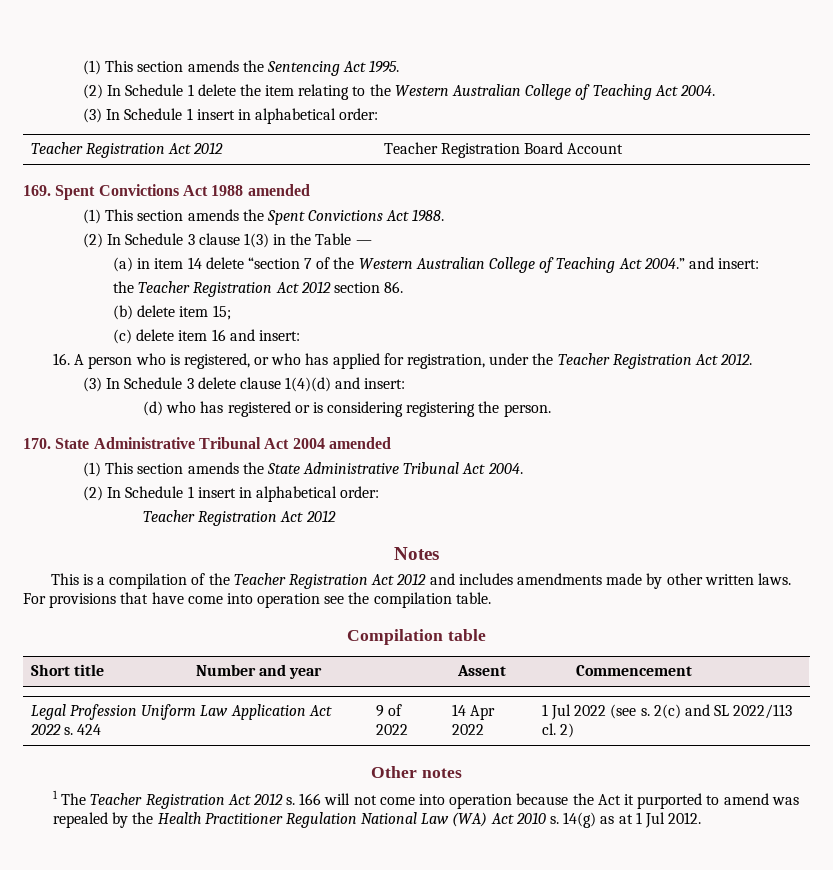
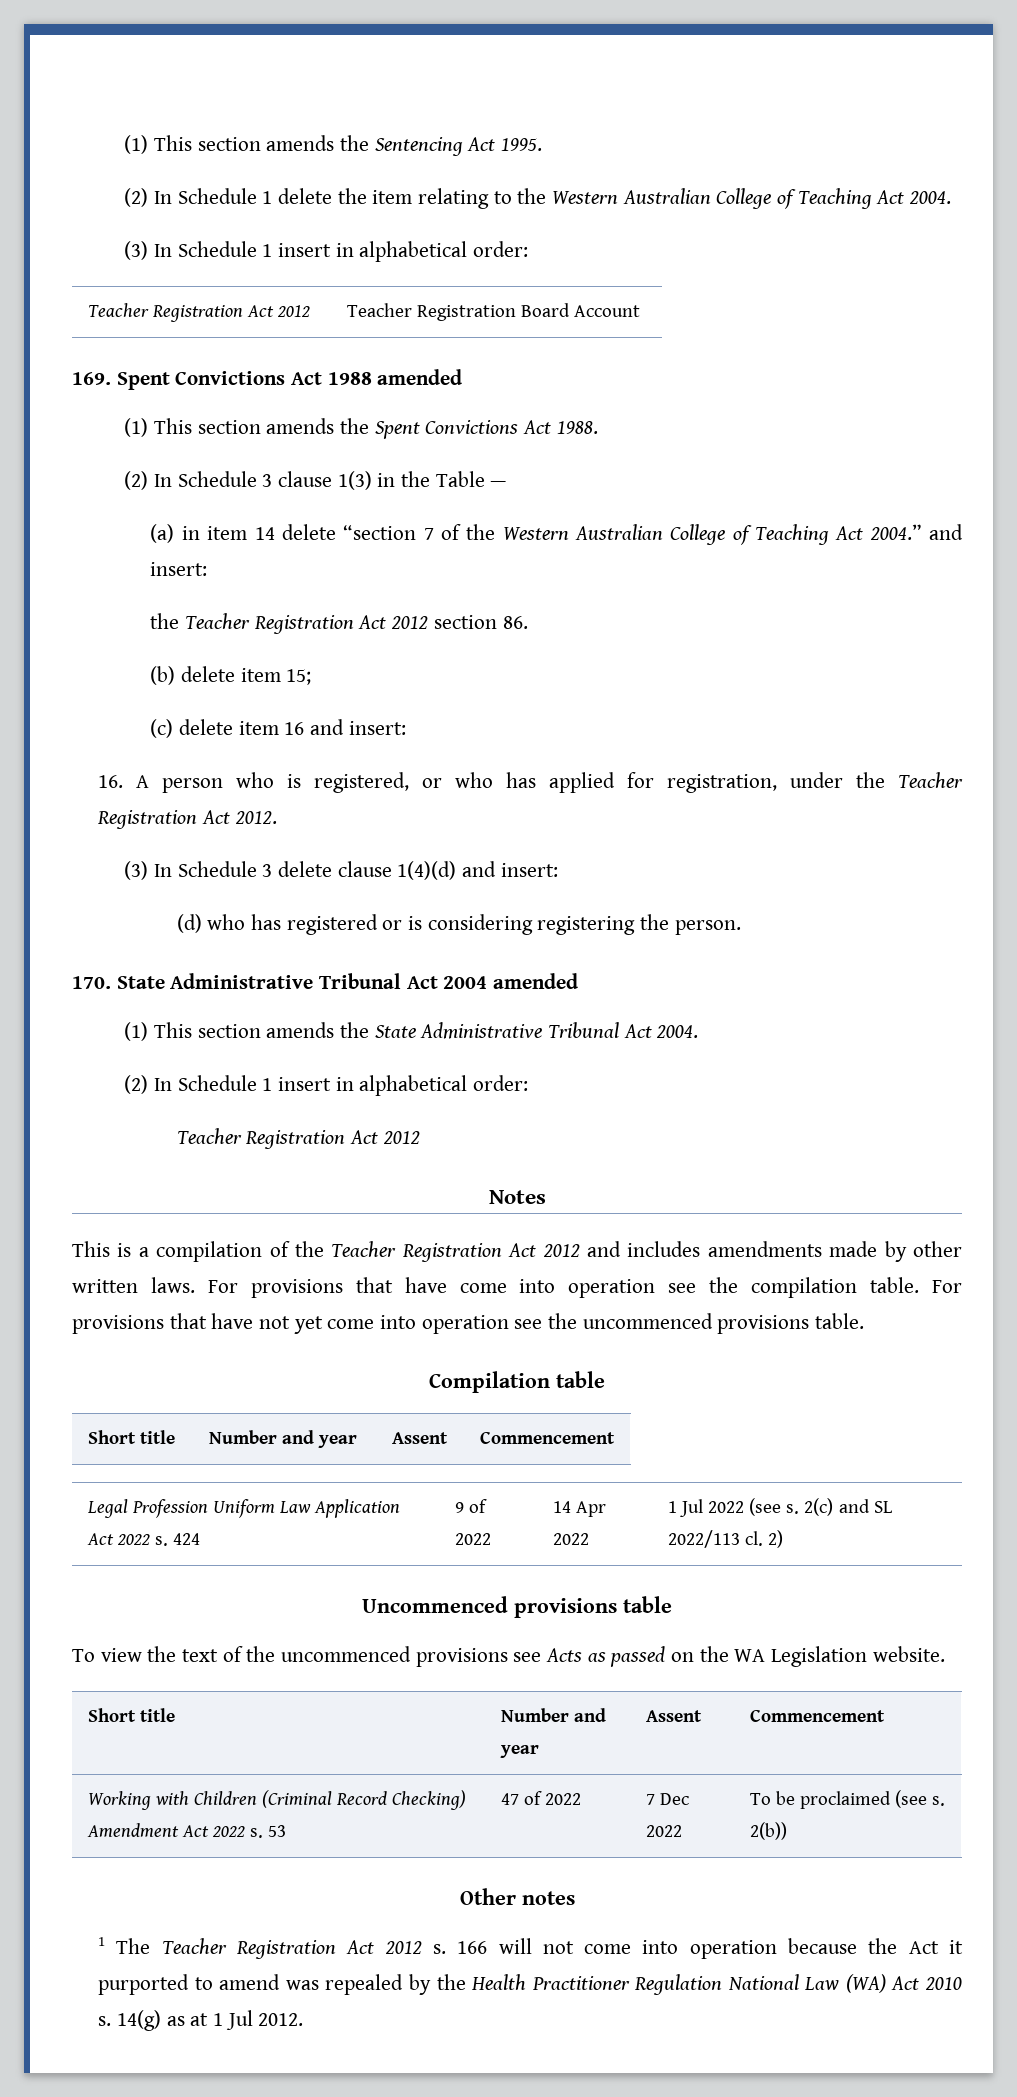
(491, 598) none -> [931,1280,962,1293] [72,1313,865,1334] For provisions that have not yet come into operation see the uncommenced provisions table.
(575, 730) none -> [362,1596,672,1618] [72,1646,945,1667] [87,1708,175,1722] [500,1708,606,1722] [499,1745,539,1758] [645,1710,702,1722] [749,1709,885,1722] [87,1790,467,1810] [86,1823,287,1838] [500,1791,581,1805] [645,1793,689,1805] [645,1825,682,1837] [749,1790,946,1809] [749,1822,787,1840] // Uncommenced provisions table // To view the text of the uncommenced provisions see Acts as passed on the WA Legislation website. // Short title | Number and year | Assent | Commencement // Working with Children (Criminal Record Checking) Amendment Act 2022 s. 53 | 47 of 2022 | 7 Dec 2022 | To be proclaimed (see s. 2(b))

